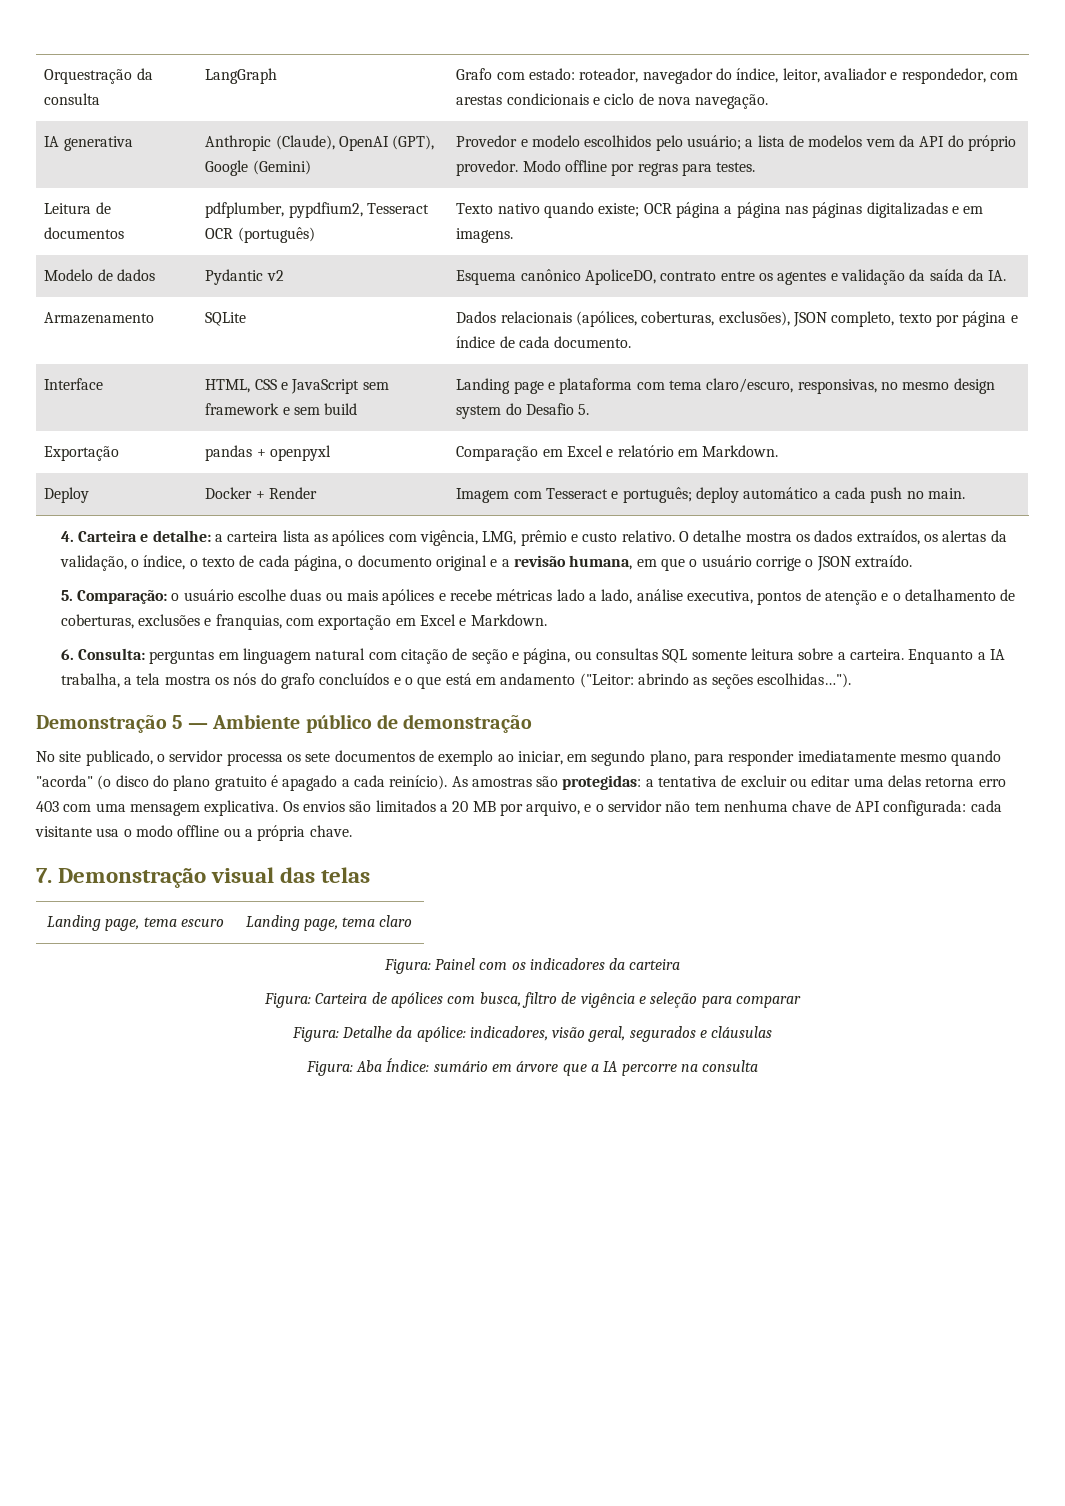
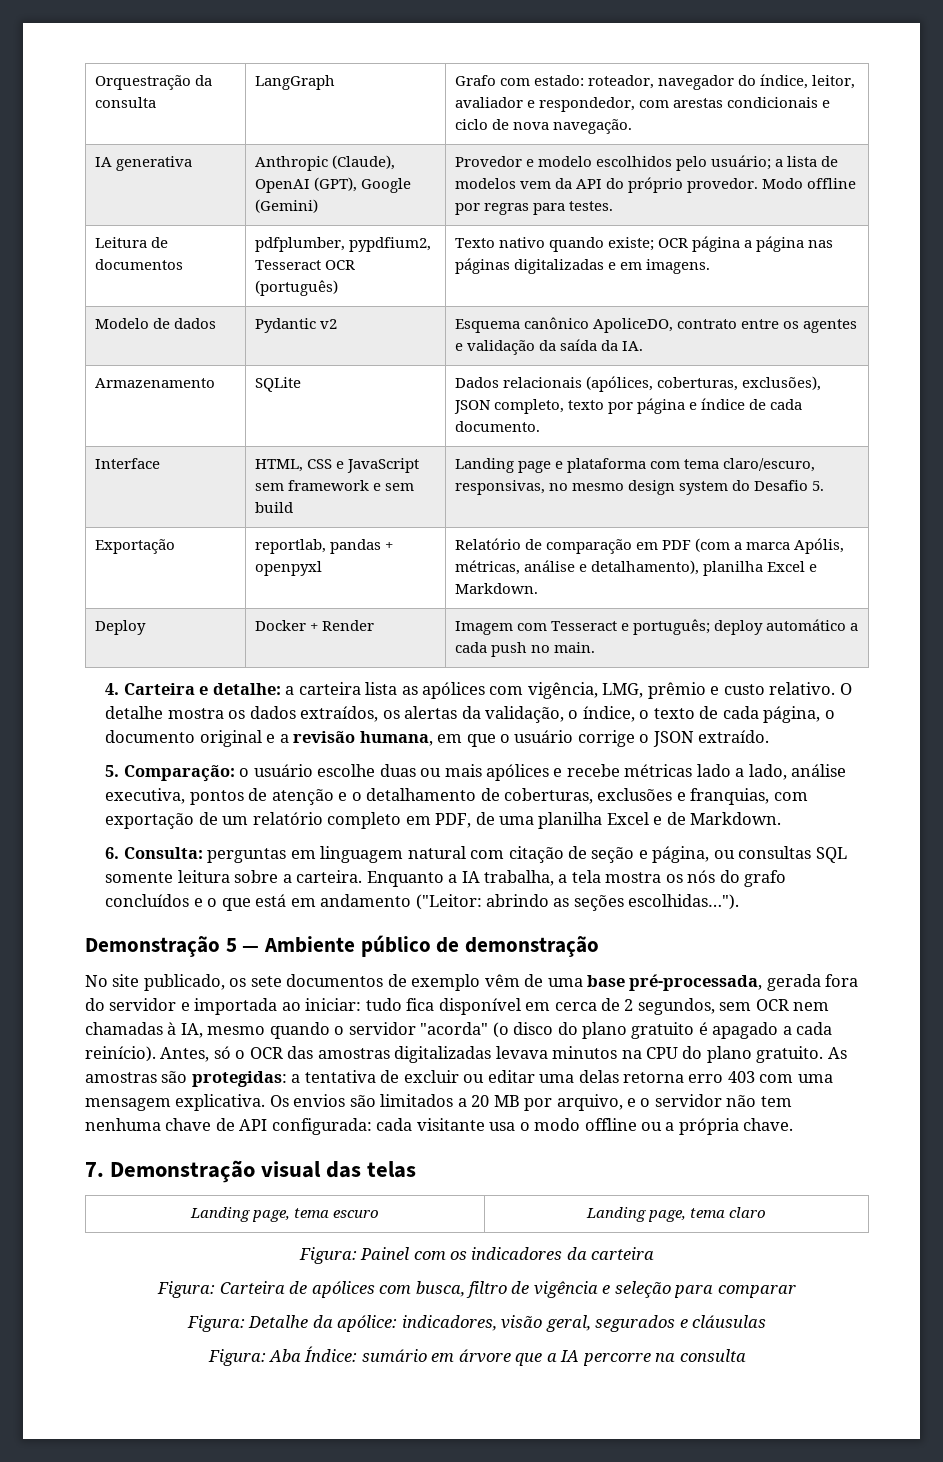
(120, 453) none -> [254,539,326,554] reportlab,
[456,445,698,461] Comparação em Excel e relatório em -> [454,538,845,554] [454,560,818,576] Relatório de comparação em PDF (com a marca Apólis, métricas, análise e detalhamento), planilha Excel e
[395,614,467,626] em Excel e -> [198,812,686,829] de um relatório completo em PDF, de uma planilha Excel e de
[156,750,283,766] o servidor processa -> (225, 982) none
[497,750,1002,766] ao iniciar, em segundo plano, para responder imediatamente mesmo quando -> [484,974,859,991] [85,998,830,1015] [85,1022,416,1039] vêm de uma base pré-processada, gerada fora do servidor e importada ao iniciar: tudo fica disponível em cerca de 2 segundos, sem OCR nem chamadas à IA, mesmo quando o servidor
(448, 782) none -> [160,1046,824,1063] Antes, só o OCR das amostras digitalizadas levava minutos na CPU do plano gratuito.

